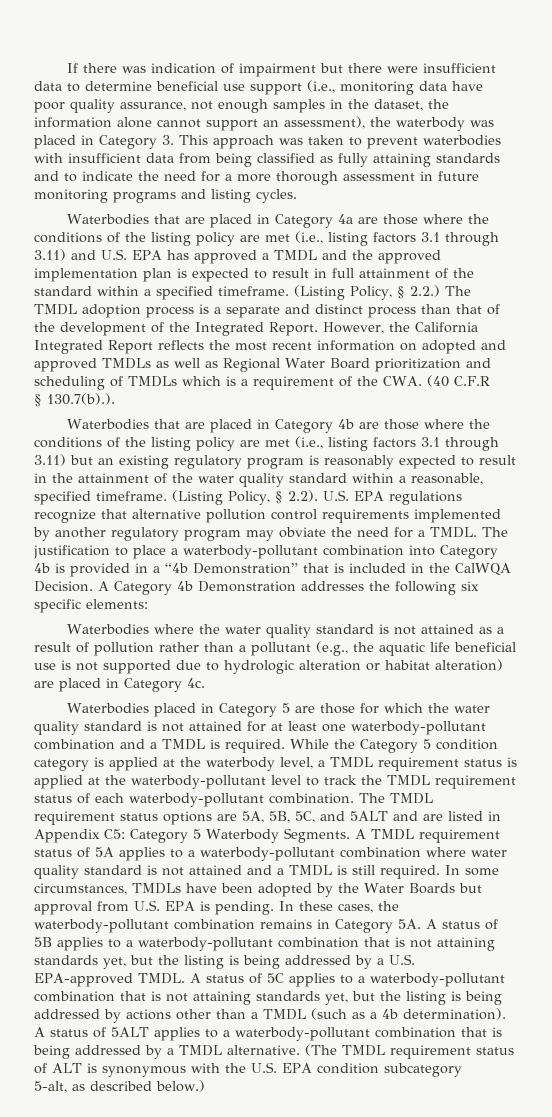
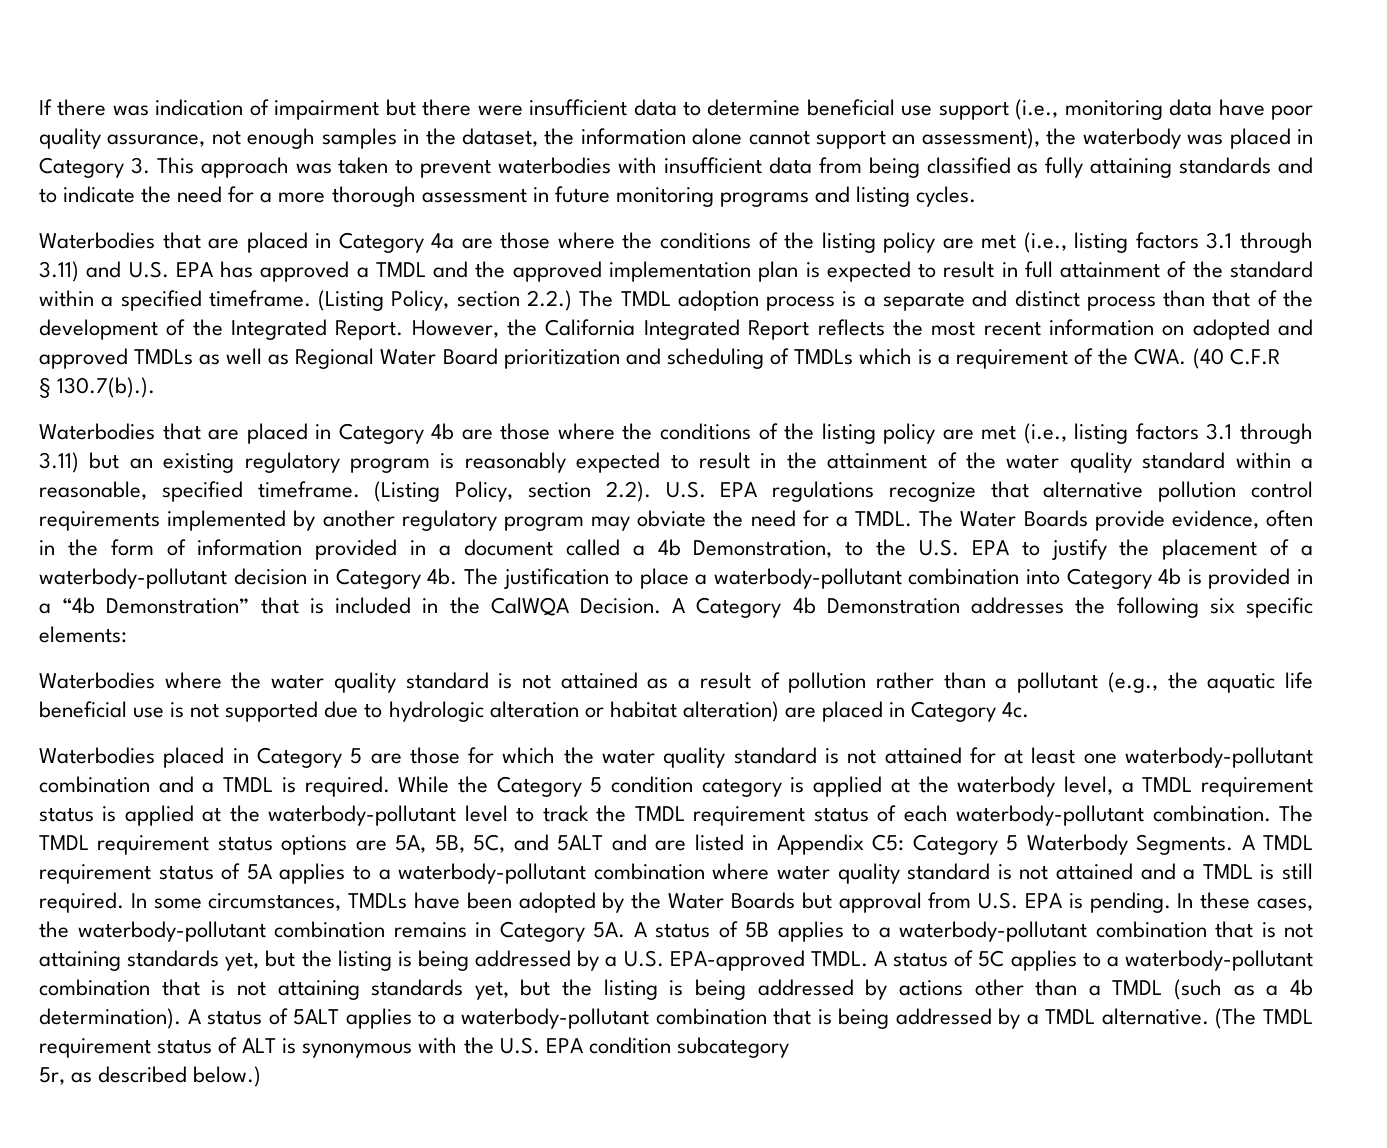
[396,286,405,299] § -> [456,291,520,307] section
[274,491,283,504] § -> [527,482,591,498] section
(508, 532) none -> [960,510,1313,531] [39,539,1313,560] [39,568,498,589] Water Boards provide evidence, often in the form of information provided in a document called a 4b Demonstration, to the U.S. EPA to justify the placement of a waterbody-pollutant decision in Category 4b. The
[34,1081,67,1093] 5-alt, -> [39,1067,65,1085] 5r,

